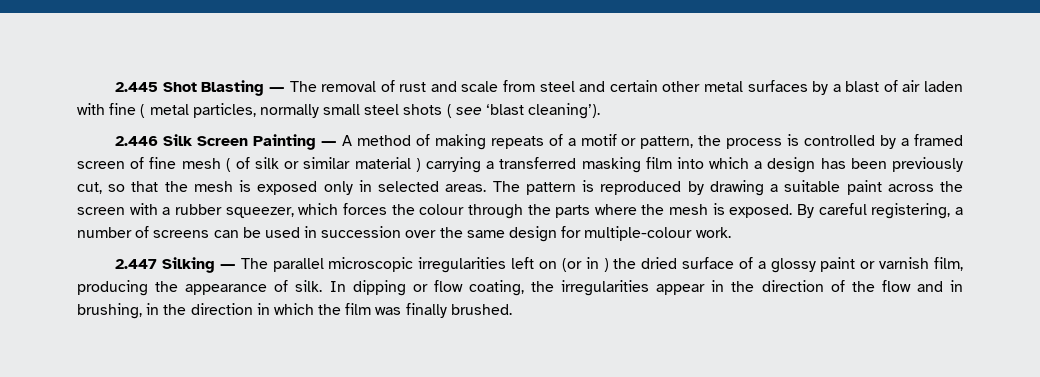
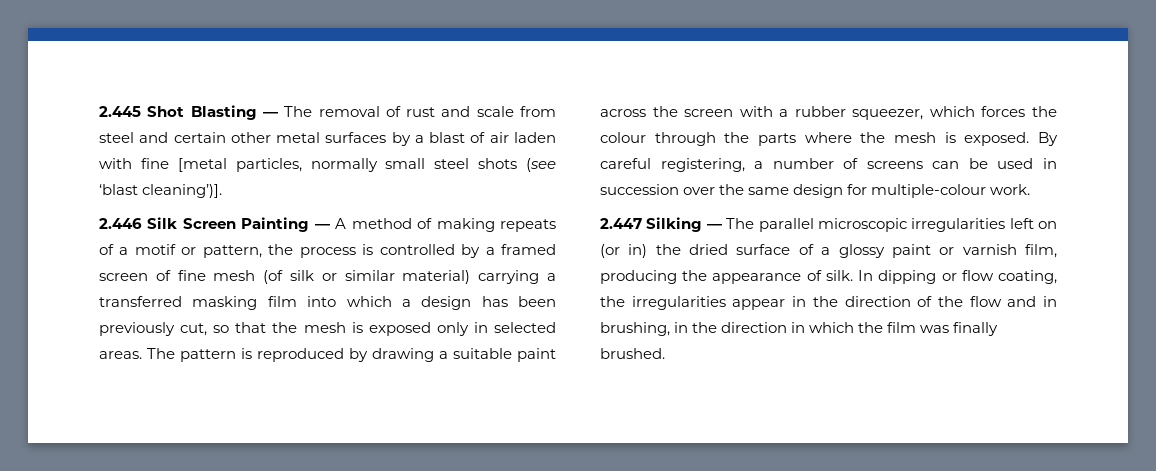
[140,104,189,118] ( metal -> [177,158,227,172] [metal
[446,103,601,119] ( see ‘blast cleaning’). -> [526,158,556,172] [99,184,223,198] (see ‘blast cleaning’)].
[225,157,250,172] ( of -> [263,270,284,284] (of
[354,157,421,172] material ) -> [402,270,471,284] material)
[585,257,609,272] in ) -> [628,244,648,258] in)

